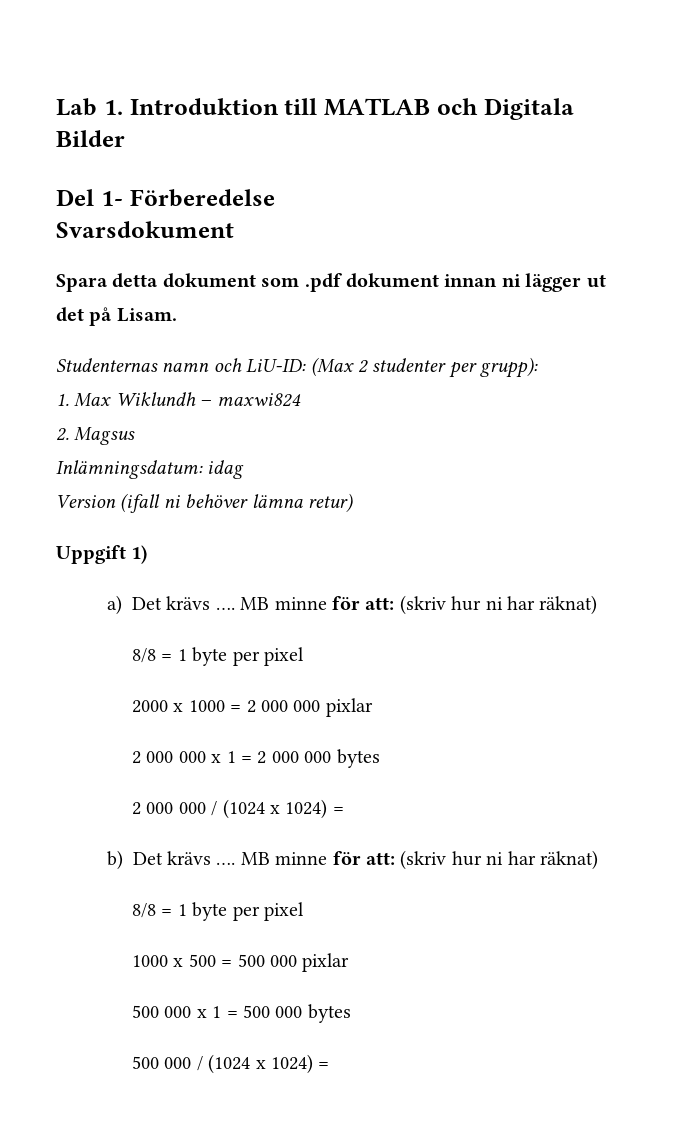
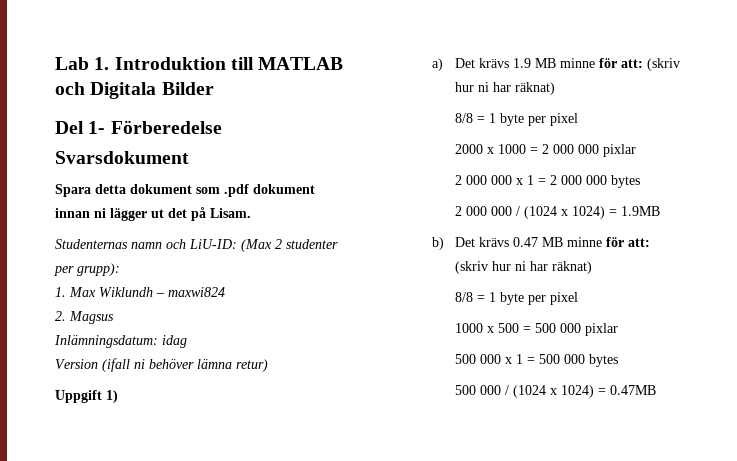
[215,607,235,610] …. -> [512,58,531,68] 1.9
(344, 810) none -> [620,206,660,216] 1.9MB
[216,862,236,865] …. -> [512,237,538,247] 0.47
(330, 1065) none -> [609,385,656,395] 0.47MB

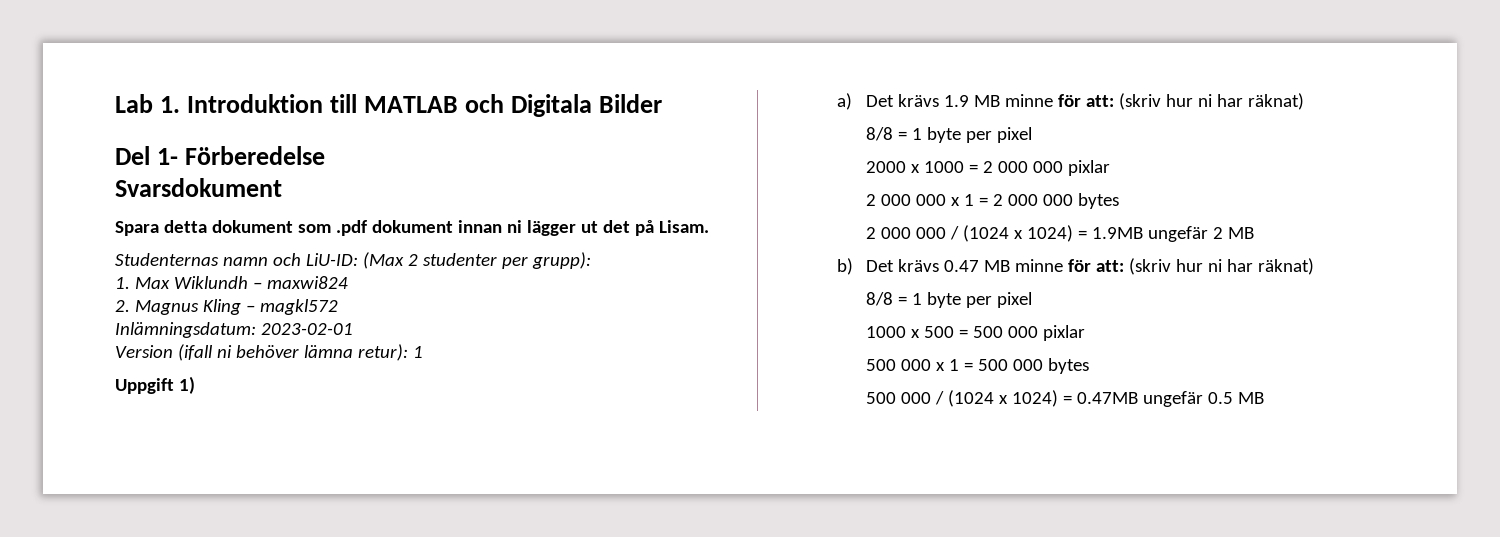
[69,311,114,324] Magsus -> [134,299,338,315] Magnus Kling – magkl572
[162,335,187,348] idag -> [260,323,353,335] 2023-02-01
[236,359,268,372] retur) -> [357,344,423,361] retur): 1
(660, 211) none -> [1147,226,1254,242] ungefär 2 MB
(656, 390) none -> [1142,391,1264,407] ungefär 0.5 MB

